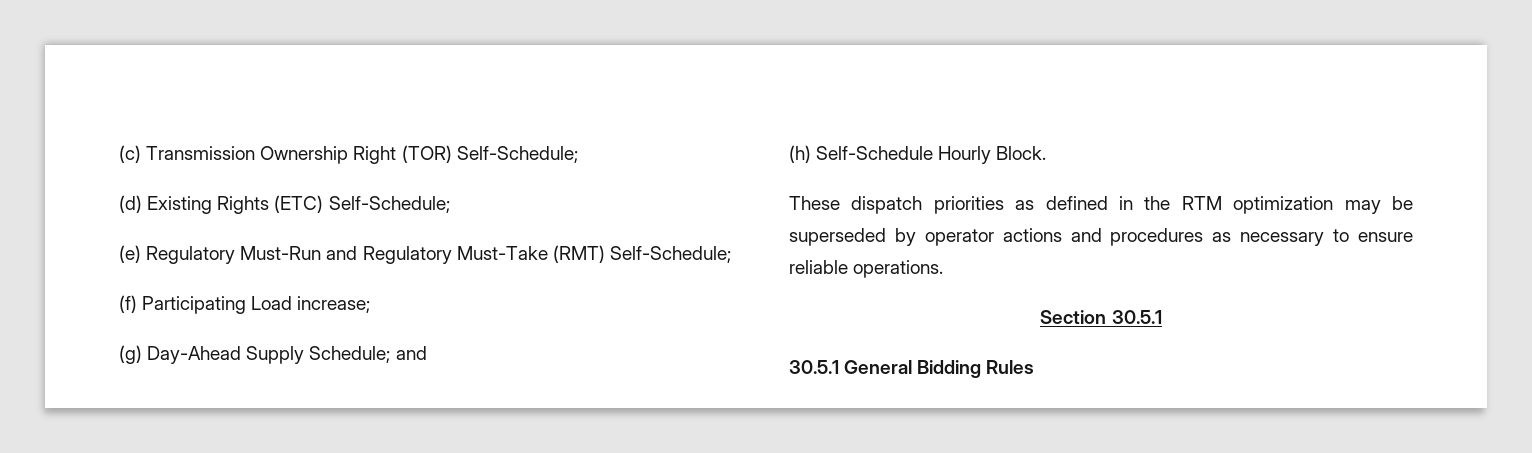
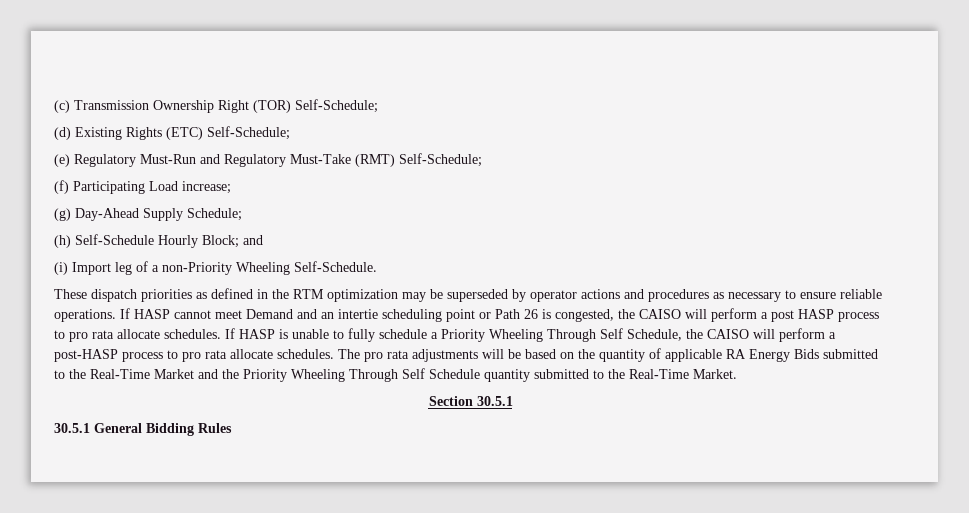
[395,346,427,360] and -> (242, 214) none
[996,146,1047,160] Block. -> [202,235,263,248] [54,261,377,275] Block; and // (i) Import leg of a non-Priority Wheeling Self-Schedule.
(944, 269) none -> [120,308,879,322] [54,328,836,342] [54,348,878,362] [54,368,737,382] If HASP cannot meet Demand and an intertie scheduling point or Path 26 is congested, the CAISO will perform a post HASP process to pro rata allocate schedules. If HASP is unable to fully schedule a Priority Wheeling Through Self Schedule, the CAISO will perform a post-HASP process to pro rata allocate schedules. The pro rata adjustments will be based on the quantity of applicable RA Energy Bids submitted to the Real-Time Market and the Priority Wheeling Through Self Schedule quantity submitted to the Real-Time Market.

